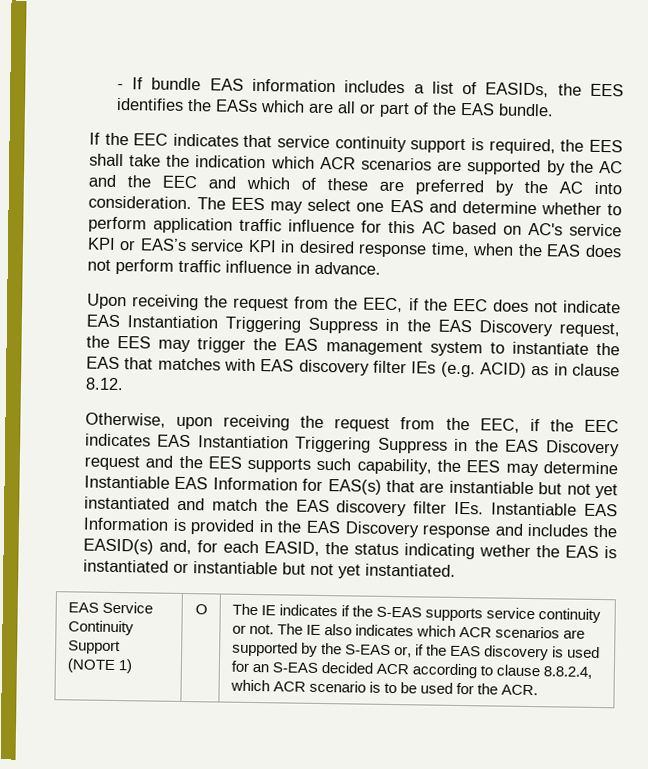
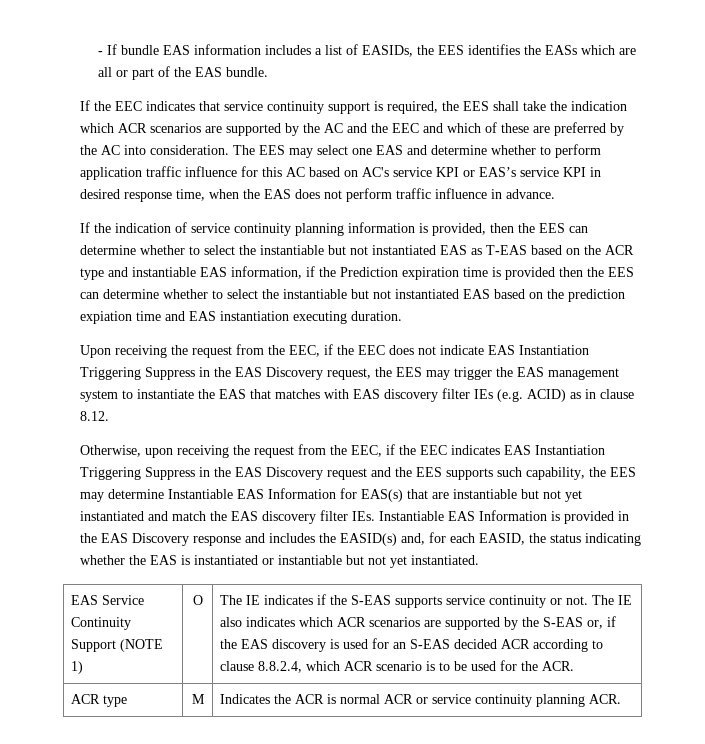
(381, 268) none -> [80,222,589,236] [80,245,635,255] [80,266,635,280] [80,289,626,302] [80,311,403,324] // If the indication of service continuity planning information is provided, then the EES can determine whether to select the instantiable but not instantiated EAS as T-EAS based on the ACR type and instantiable EAS information, if the Prediction expiration time is provided then the EES can determine whether to select the instantiable but not instantiated EAS based on the prediction expiation time and EAS instantiation executing duration.
[478,544,531,558] wether -> [80,555,126,565] whether
(538, 690) none -> [71,694,128,707] [191,694,205,704] [220,694,622,707] // ACR type | M | Indicates the ACR is normal ACR or service continuity planning ACR.

